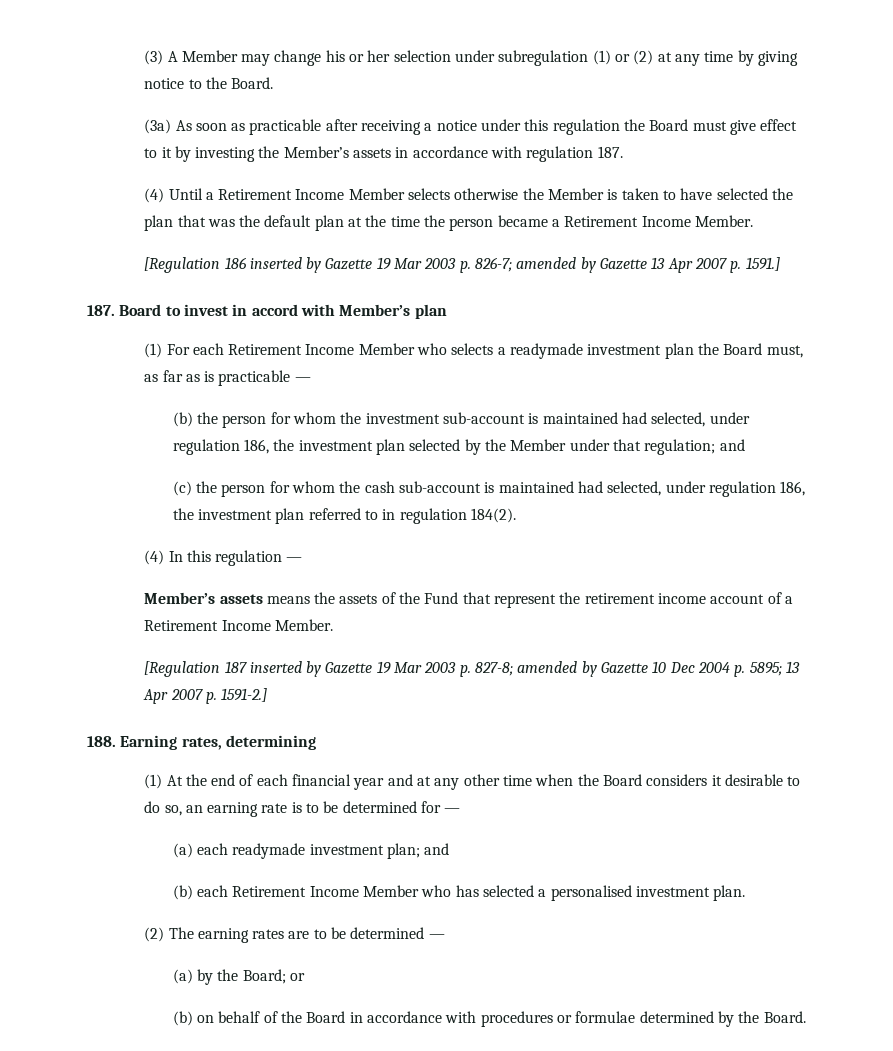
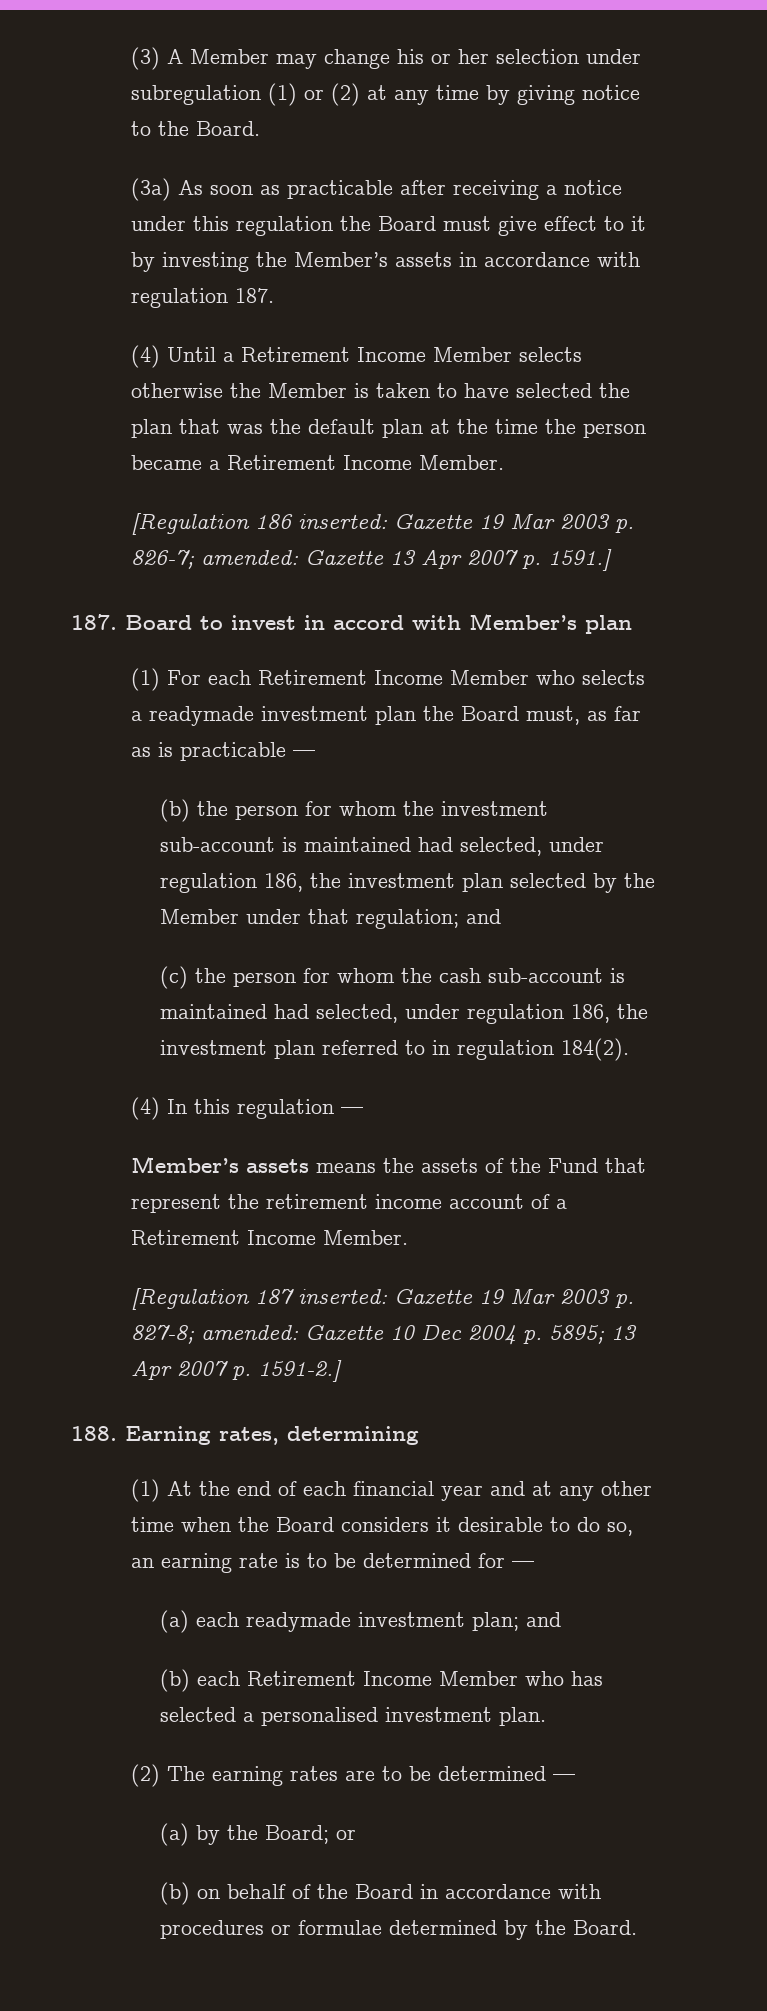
[249,257,322,273] inserted by -> [297,514,388,529] inserted:
[516,257,596,273] amended by -> [200,550,299,565] amended:
[249,661,322,677] inserted by -> [297,1289,388,1304] inserted:
[517,661,597,677] amended by -> [200,1325,299,1340] amended:

